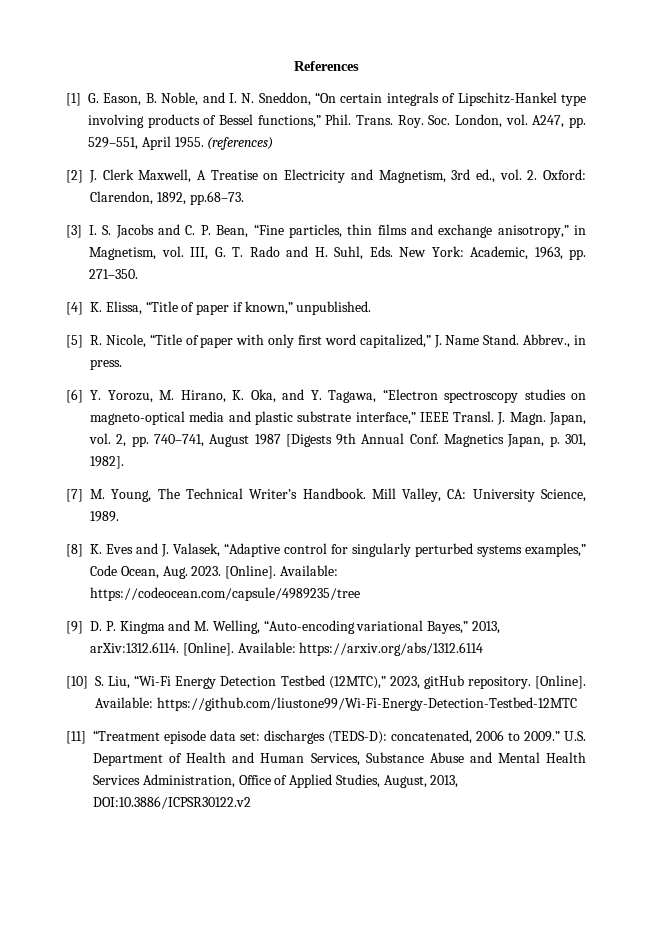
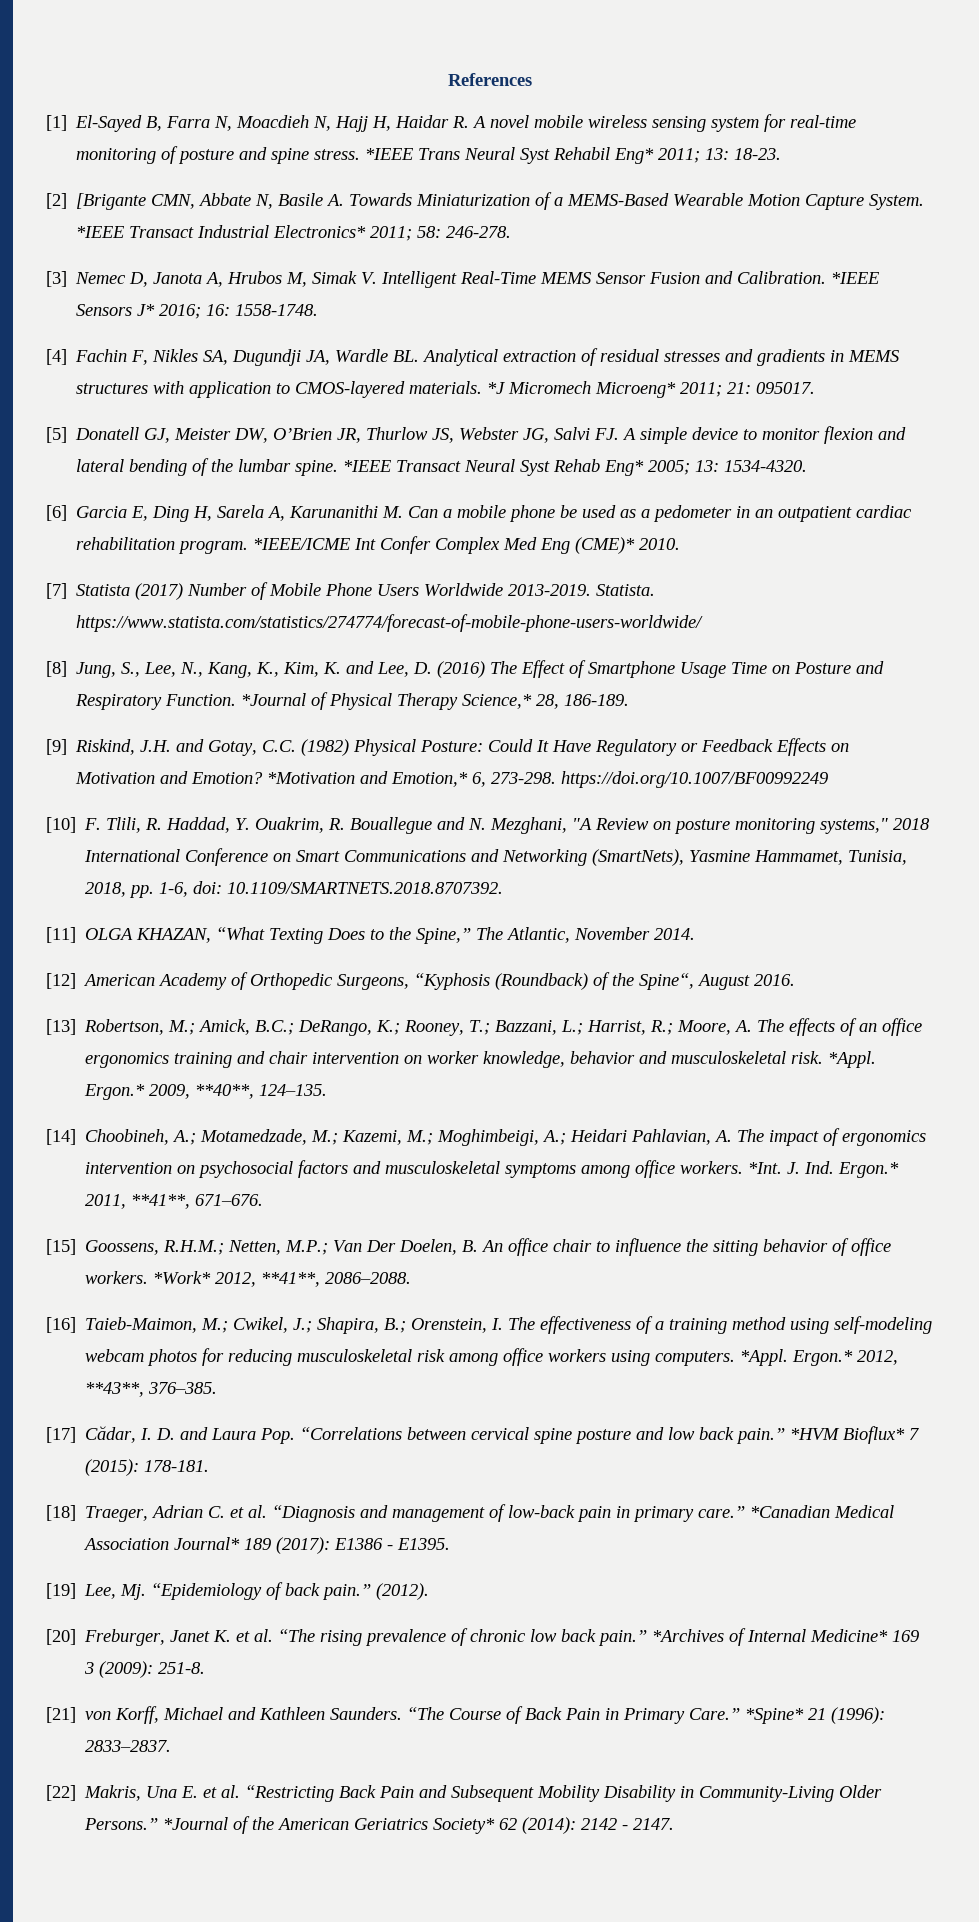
[88,92,586,106] [88,114,587,128] [88,136,274,150] [66,169,586,183] [90,191,244,205] [66,224,586,238] [89,246,586,260] [89,269,138,279] [66,301,372,315] [66,334,586,348] [90,359,122,370] [66,389,586,403] [90,411,587,425] [89,433,587,447] [90,456,124,469] [66,488,586,502] [90,511,119,522] [66,543,586,557] [90,565,338,579] [90,587,360,601] [66,620,501,634] [90,642,484,656] [66,675,587,689] [95,697,577,711] [66,730,586,744] [93,752,587,766] [93,774,459,788] [93,796,251,809] G. Eason, B. Noble, and I. N. Sneddon, “On certain integrals of Lipschitz-Hankel type involving products of Bessel functions,” Phil. Trans. Roy. Soc. London, vol. A247, pp. 529–551, April 1955. (references) // [2] J. Clerk Maxwell, A Treatise on Electricity and Magnetism, 3rd ed., vol. 2. Oxford: Clarendon, 1892, pp.68–73. // [3] I. S. Jacobs and C. P. Bean, “Fine particles, thin films and exchange anisotropy,” in Magnetism, vol. III, G. T. Rado and H. Suhl, Eds. New York: Academic, 1963, pp. 271–350. // [4] K. Elissa, “Title of paper if known,” unpublished. // [5] R. Nicole, “Title of paper with only first word capitalized,” J. Name Stand. Abbrev., in press. // [6] Y. Yorozu, M. Hirano, K. Oka, and Y. Tagawa, “Electron spectroscopy studies on magneto-optical media and plastic substrate interface,” IEEE Transl. J. Magn. Japan, vol. 2, pp. 740–741, August 1987 [Digests 9th Annual Conf. Magnetics Japan, p. 301, 1982]. // [7] M. Young, The Technical Writer’s Handbook. Mill Valley, CA: University Science, 1989. // [8] K. Eves and J. Valasek, “Adaptive control for singularly perturbed systems examples,” Code Ocean, Aug. 2023. [Online]. Available: https://codeocean.com/capsule/4989235/tree // [9] D. P. Kingma and M. Welling, “Auto-encoding variational Bayes,” 2013, arXiv:1312.6114. [Online]. Available: https://arxiv.org/abs/1312.6114 // [10] S. Liu, “Wi-Fi Energy Detection Testbed (12MTC),” 2023, gitHub repository. [Online]. Available: https://github.com/liustone99/Wi-Fi-Energy-Detection-Testbed-12MTC // [11] “Treatment episode data set: discharges (TEDS-D): concatenated, 2006 to 2009.” U.S. Department of Health and Human Services, Substance Abuse and Mental Health Services Administration, Office of Applied Studies, August, 2013, DOI:10.3886/ICPSR30122.v2 -> [75,114,857,132] [76,146,782,164] [46,192,925,210] [76,225,512,241] [46,271,880,288] [76,304,319,319] [46,348,900,366] [76,381,816,398] [46,426,907,444] [76,458,808,476] [46,505,913,522] [76,536,681,554] [46,582,656,600] [76,614,704,632] [46,660,885,678] [75,692,630,710] [46,738,850,756] [75,771,829,788] [46,817,931,834] [84,848,908,866] [85,881,504,898] [46,927,696,944] [46,972,796,990] [46,1018,923,1036] [85,1051,877,1068] [84,1084,328,1100] [46,1128,927,1146] [85,1160,900,1178] [85,1194,264,1209] [46,1238,892,1256] [85,1271,412,1287] [46,1316,933,1334] [85,1348,899,1366] [85,1382,218,1397] [46,1426,920,1444] [85,1459,210,1476] [46,1504,895,1522] [83,1537,451,1554] [46,1582,430,1600] [46,1628,920,1646] [84,1661,206,1678] [46,1706,886,1724] [85,1740,172,1752] [46,1785,883,1802] [84,1816,675,1834] El-Sayed B, Farra N, Moacdieh N, Hajj H, Haidar R. A novel mobile wireless sensing system for real-time monitoring of posture and spine stress. *IEEE Trans Neural Syst Rehabil Eng* 2011; 13: 18-23. // [2] [Brigante CMN, Abbate N, Basile A. Towards Miniaturization of a MEMS-Based Wearable Motion Capture System. *IEEE Transact Industrial Electronics* 2011; 58: 246-278. // [3] Nemec D, Janota A, Hrubos M, Simak V. Intelligent Real-Time MEMS Sensor Fusion and Calibration. *IEEE Sensors J* 2016; 16: 1558-1748. // [4] Fachin F, Nikles SA, Dugundji JA, Wardle BL. Analytical extraction of residual stresses and gradients in MEMS structures with application to CMOS-layered materials. *J Micromech Microeng* 2011; 21: 095017. // [5] Donatell GJ, Meister DW, O’Brien JR, Thurlow JS, Webster JG, Salvi FJ. A simple device to monitor flexion and lateral bending of the lumbar spine. *IEEE Transact Neural Syst Rehab Eng* 2005; 13: 1534-4320. // [6] Garcia E, Ding H, Sarela A, Karunanithi M. Can a mobile phone be used as a pedometer in an outpatient cardiac rehabilitation program. *IEEE/ICME Int Confer Complex Med Eng (CME)* 2010. // [7] Statista (2017) Number of Mobile Phone Users Worldwide 2013-2019. Statista. https://www.statista.com/statistics/274774/forecast-of-mobile-phone-users-worldwide/ // [8] Jung, S., Lee, N., Kang, K., Kim, K. and Lee, D. (2016) The Effect of Smartphone Usage Time on Posture and Respiratory Function. *Journal of Physical Therapy Science,* 28, 186-189. // [9] Riskind, J.H. and Gotay, C.C. (1982) Physical Posture: Could It Have Regulatory or Feedback Effects on Motivation and Emotion? *Motivation and Emotion,* 6, 273-298. https://doi.org/10.1007/BF00992249 // [10] F. Tlili, R. Haddad, Y. Ouakrim, R. Bouallegue and N. Mezghani, "A Review on posture monitoring systems," 2018 International Conference on Smart Communications and Networking (SmartNets), Yasmine Hammamet, Tunisia, 2018, pp. 1-6, doi: 10.1109/SMARTNETS.2018.8707392. // [11] OLGA KHAZAN, “What Texting Does to the Spine,” The Atlantic, November 2014. // [12] American Academy of Orthopedic Surgeons, “Kyphosis (Roundback) of the Spine“, August 2016. // [13] Robertson, M.; Amick, B.C.; DeRango, K.; Rooney, T.; Bazzani, L.; Harrist, R.; Moore, A. The effects of an office ergonomics training and chair intervention on worker knowledge, behavior and musculoskeletal risk. *Appl. Ergon.* 2009, **40**, 124–135. // [14] Choobineh, A.; Motamedzade, M.; Kazemi, M.; Moghimbeigi, A.; Heidari Pahlavian, A. The impact of ergonomics intervention on psychosocial factors and musculoskeletal symptoms among office workers. *Int. J. Ind. Ergon.* 2011, **41**, 671–676. // [15] Goossens, R.H.M.; Netten, M.P.; Van Der Doelen, B. An office chair to influence the sitting behavior of office workers. *Work* 2012, **41**, 2086–2088. // [16] Taieb-Maimon, M.; Cwikel, J.; Shapira, B.; Orenstein, I. The effectiveness of a training method using self-modeling webcam photos for reducing musculoskeletal risk among office workers using computers. *Appl. Ergon.* 2012, **43**, 376–385. // [17] Cădar, I. D. and Laura Pop. “Correlations between cervical spine posture and low back pain.” *HVM Bioflux* 7 (2015): 178-181. // [18] Traeger, Adrian C. et al. “Diagnosis and management of low-back pain in primary care.” *Canadian Medical Association Journal* 189 (2017): E1386 - E1395. // [19] Lee, Mj. “Epidemiology of back pain.” (2012). // [20] Freburger, Janet K. et al. “The rising prevalence of chronic low back pain.” *Archives of Internal Medicine* 169 3 (2009): 251-8. // [21] von Korff, Michael and Kathleen Saunders. “The Course of Back Pain in Primary Care.” *Spine* 21 (1996): 2833–2837. // [22] Makris, Una E. et al. “Restricting Back Pain and Subsequent Mobility Disability in Community‐Living Older Persons.” *Journal of the American Geriatrics Society* 62 (2014): 2142 - 2147.

